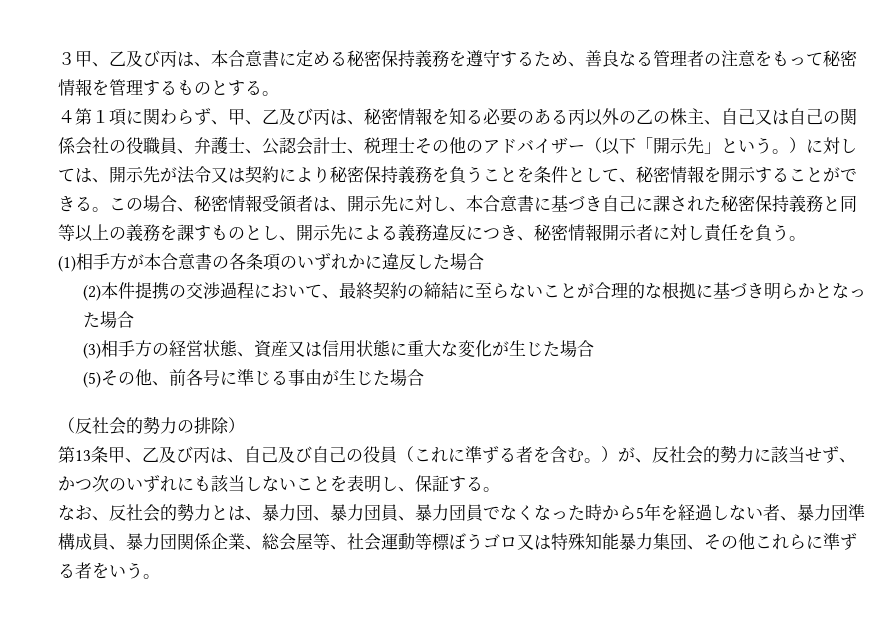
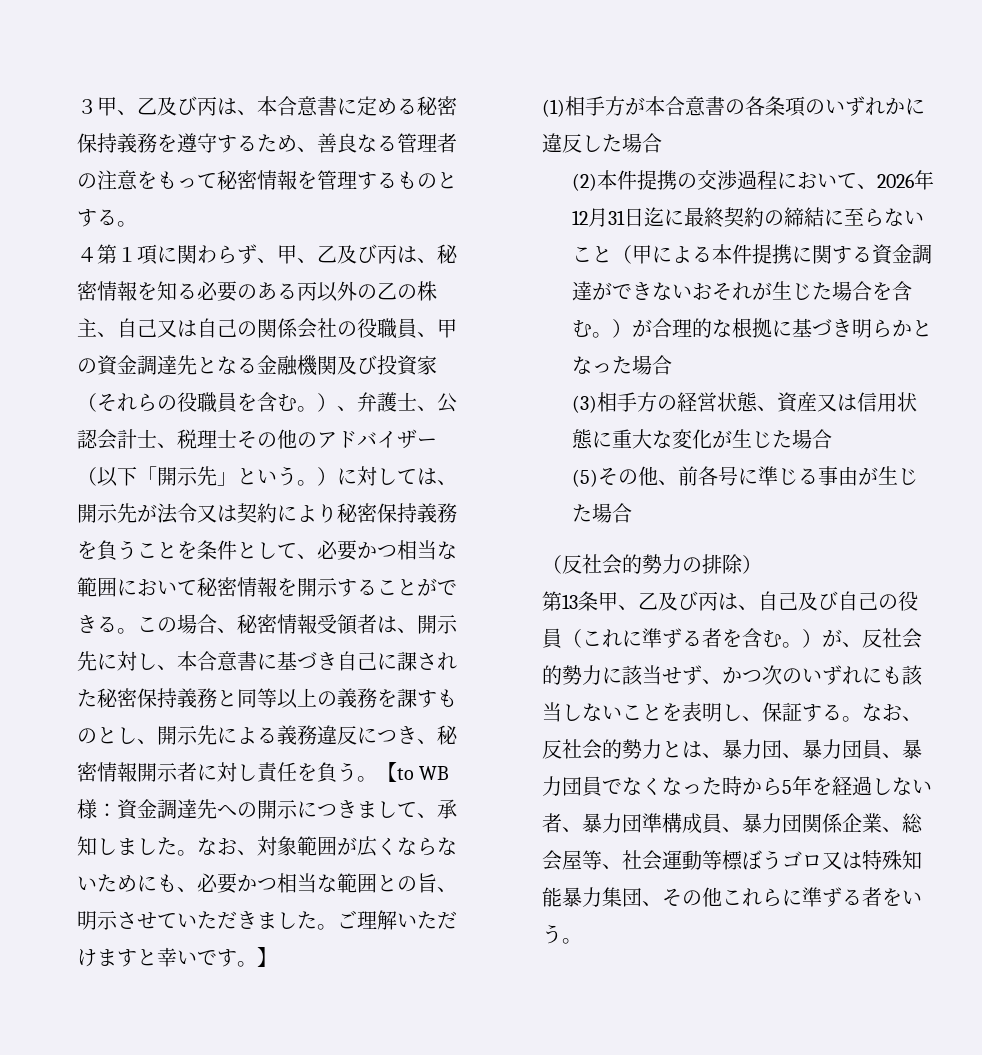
(195, 151) none -> [436,319,457,338] [76,355,437,376] [76,392,357,413] 甲の資金調達先となる金融機関及び投資家（それらの役職員を含む。）、
(637, 180) none -> [316,540,457,561] [76,577,197,597] 必要かつ相当な範囲において
(807, 238) none -> [376,762,450,782] [76,799,457,820] [76,836,457,857] [76,873,457,894] [76,910,457,930] [76,947,277,967] 【to WB様：資金調達先への開示につきまして、承知しました。なお、対象範囲が広くならないためにも、必要かつ相当な範囲との旨、明示させていただきました。ご理解いただけますと幸いです。】
(340, 296) none -> [877,170,935,190] [572,207,685,227] 2026年12月31日迄に
(578, 290) none -> [612,244,933,265] [572,281,913,301] [572,319,633,338] （甲による本件提携に関する資金調達ができないおそれが生じた場合を含む。）
(501, 489) // -> (862, 719) none

